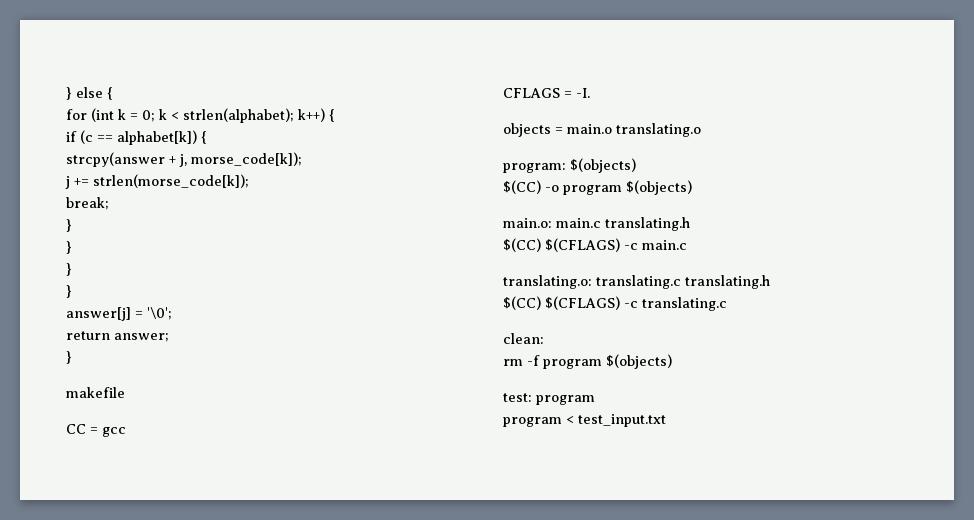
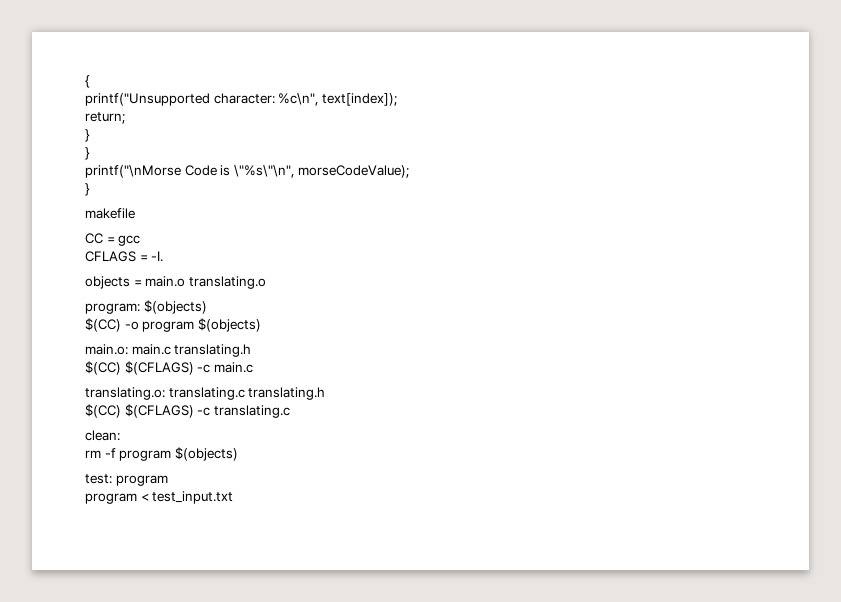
[66,87,113,100] [66,108,335,123] [66,130,207,145] [66,152,302,167] [65,174,249,189] [66,197,109,210] [66,219,72,232] [66,241,72,254] [66,263,72,276] [66,285,72,298] [66,307,172,321] [66,331,169,342] } else { // for (int k = 0; k < strlen(alphabet); k++) { // if (c == alphabet[k]) { // strcpy(answer + j, morse_code[k]); // j += strlen(morse_code[k]); // break; // } // } // } // } // answer[j] = '\0'; // return answer; -> [85,75,90,88] [85,93,397,106] [85,112,125,124] [85,129,90,142] [85,147,90,160] [85,165,409,178] { // printf("Unsupported character: %c\n", text[index]); // return; // } // } // printf("\nMorse Code is \"%s\"\n", morseCodeValue);

